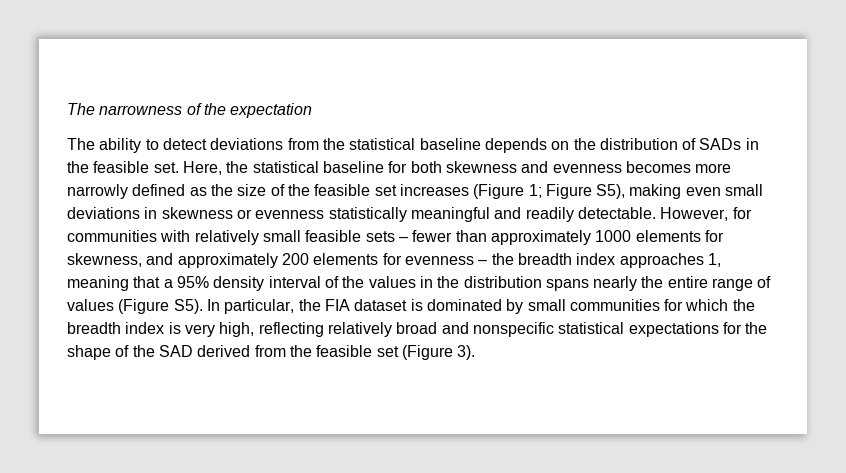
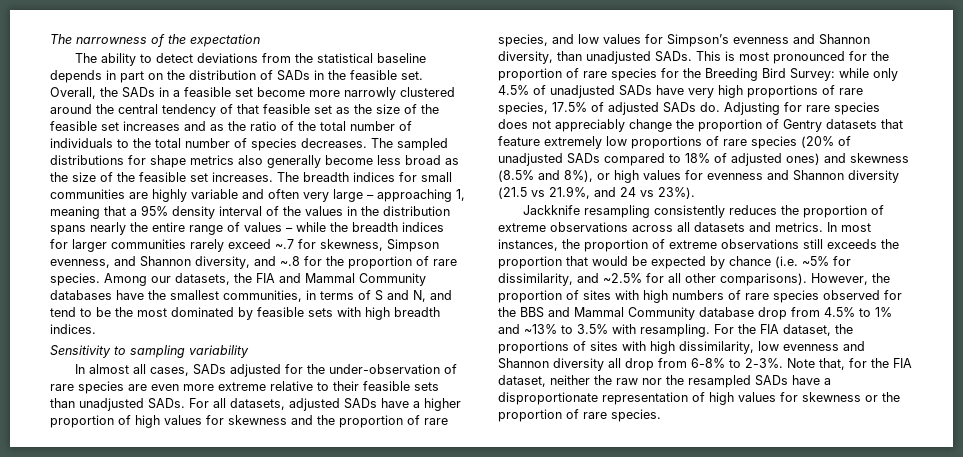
(547, 145) none -> [106,70,144,83] in part
[182,161,732,175] [67,184,186,199] Here, the statistical baseline for both skewness and evenness becomes more narrowly defined -> [50,87,455,100] [50,104,332,117] Overall, the SADs in a feasible set become more narrowly clustered around the central tendency of that feasible set
[473,184,764,199] [67,207,752,222] [67,230,724,245] [67,253,704,268] (Figure 1; Figure S5), making even small deviations in skewness or evenness statistically meaningful and readily detectable. However, for communities with relatively small feasible sets – fewer than approximately 1000 elements for skewness, and approximately 200 elements for evenness – the breadth index approaches -> [184,121,412,131] [50,138,448,151] [50,155,459,168] [50,172,452,182] [50,189,452,202] and as the ratio of the total number of individuals to the total number of species decreases. The sampled distributions for shape metrics also generally become less broad as the size of the feasible set increases. The breadth indices for small communities are highly variable and often very large – approaching
[118,299,755,314] [67,322,768,337] [67,345,476,360] (Figure S5). In particular, the FIA dataset is dominated by small communities for which the breadth index is very high, reflecting relatively broad and nonspecific statistical expectations for the shape of the SAD derived from the feasible set (Figure 3). -> [286,222,444,232] [50,239,439,252] [50,256,457,269] [50,273,426,286] [50,290,452,302] [50,307,440,320] [50,324,96,334] [50,345,249,358] [75,364,458,377] [50,381,439,394] [50,398,461,411] [50,415,448,428] [498,34,870,47] [498,51,889,64] [498,68,898,81] [498,85,863,98] [498,102,880,115] [498,119,903,132] [498,136,851,149] [498,153,909,166] [498,170,899,183] [498,186,695,199] [523,205,885,218] [498,222,871,232] [498,239,899,252] [498,256,851,269] [498,273,890,286] [498,290,902,303] [498,307,892,320] [498,324,853,337] [498,341,865,354] [498,358,912,371] [498,375,831,388] [498,392,900,405] [498,409,661,422] – while the breadth indices for larger communities rarely exceed ~.7 for skewness, Simpson evenness, and Shannon diversity, and ~.8 for the proportion of rare species. Among our datasets, the FIA and Mammal Community databases have the smallest communities, in terms of S and N, and tend to be the most dominated by feasible sets with high breadth indices. // Sensitivity to sampling variability // In almost all cases, SADs adjusted for the under-observation of rare species are even more extreme relative to their feasible sets than unadjusted SADs. For all datasets, adjusted SADs have a higher proportion of high values for skewness and the proportion of rare species, and low values for Simpson’s evenness and Shannon diversity, than unadjusted SADs. This is most pronounced for the proportion of rare species for the Breeding Bird Survey: while only 4.5% of unadjusted SADs have very high proportions of rare species, 17.5% of adjusted SADs do. Adjusting for rare species does not appreciably change the proportion of Gentry datasets that feature extremely low proportions of rare species (20% of unadjusted SADs compared to 18% of adjusted ones) and skewness (8.5% and 8%), or high values for evenness and Shannon diversity (21.5 vs 21.9%, and 24 vs 23%). // Jackknife resampling consistently reduces the proportion of extreme observations across all datasets and metrics. In most instances, the proportion of extreme observations still exceeds the proportion that would be expected by chance (i.e. ~5% for dissimilarity, and ~2.5% for all other comparisons). However, the proportion of sites with high numbers of rare species observed for the BBS and Mammal Community database drop from 4.5% to 1% and ~13% to 3.5% with resampling. For the FIA dataset, the proportions of sites with high dissimilarity, low evenness and Shannon diversity all drop from 6-8% to 2-3%. Note that, for the FIA dataset, neither the raw nor the resampled SADs have a disproportionate representation of high values for skewness or the proportion of rare species.

